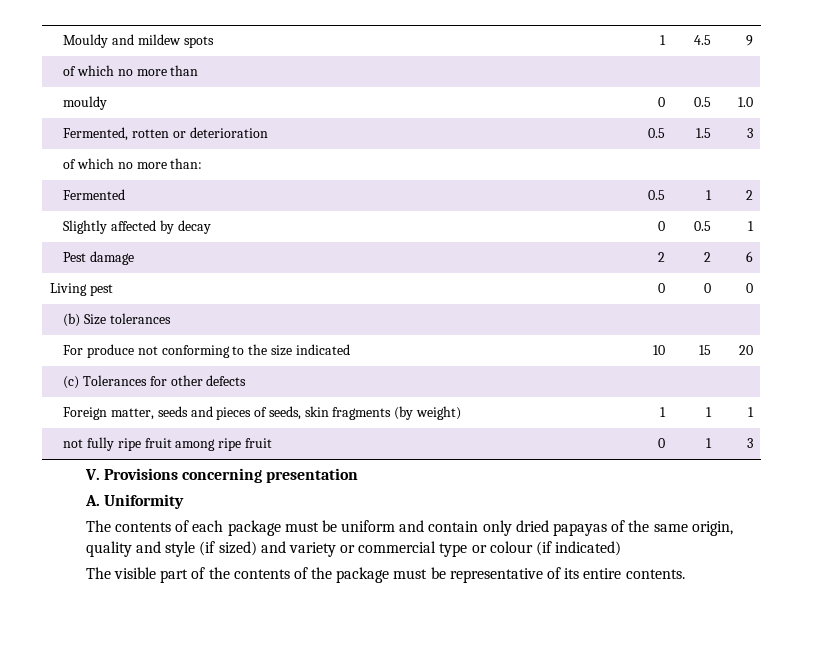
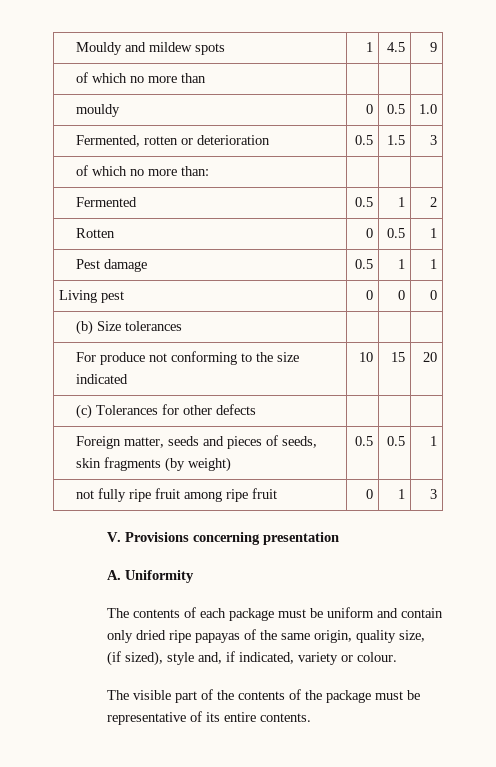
[63,220,211,234] Slightly affected by decay -> [75,228,115,238] Rotten
[657,252,665,262] [703,252,711,262] [745,251,753,262] 2 | 2 | 6 -> [354,259,373,269] [397,259,405,269] [429,259,437,269] 0.5 | 1 | 1
[659,407,666,417] [705,407,712,417] 1 | 1 -> [354,436,373,446] [386,436,405,446] 0.5 | 0.5
(549, 526) none -> [169,630,192,643] ripe
[135,541,622,557] and style (if sized) and variety or commercial type or colour (if indicated) -> [399,630,426,642] [107,651,398,666] size, (if sized), style and, if indicated, variety or colour.

